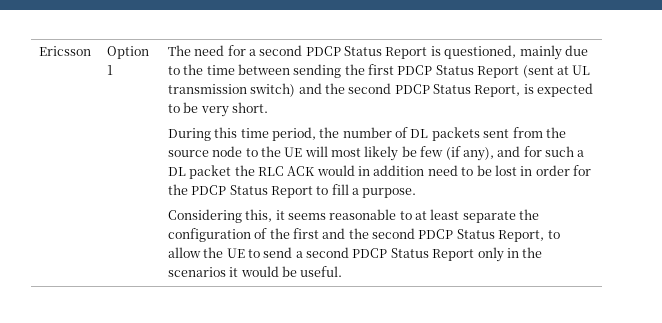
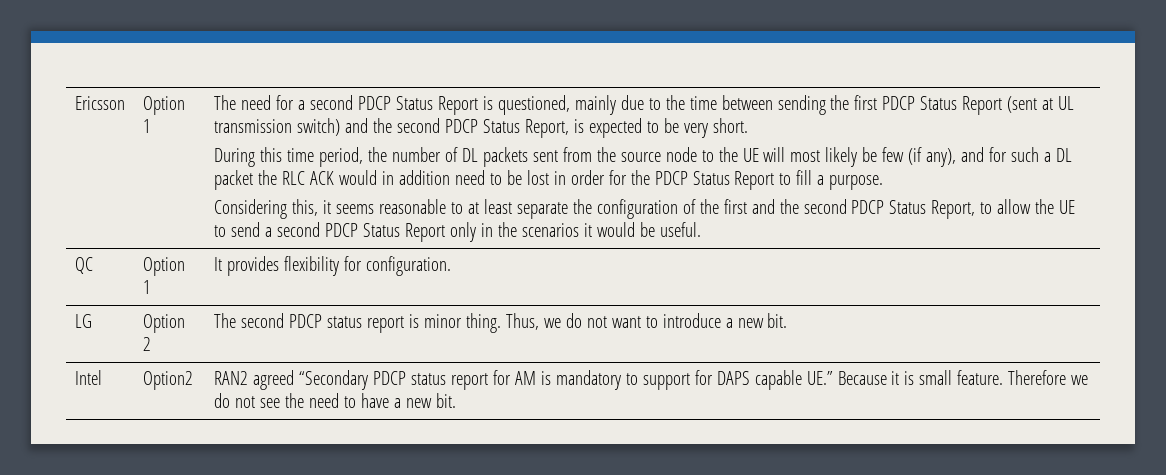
(343, 271) none -> [74,257,93,274] [142,257,185,276] [142,280,151,294] [213,256,451,276] [74,314,92,328] [142,314,185,333] [142,337,151,351] [213,313,788,333] [74,370,102,385] [142,371,193,390] [213,370,1089,390] [213,393,456,408] // QC | Option 1 | It provides flexibility for configuration. // LG | Option 2 | The second PDCP status report is minor thing. Thus, we do not want to introduce a new bit. // Intel | Option2 | RAN2 agreed “Secondary PDCP status report for AM is mandatory to support for DAPS capable UE.” Because it is small feature. Therefore we do not see the need to have a new bit.

